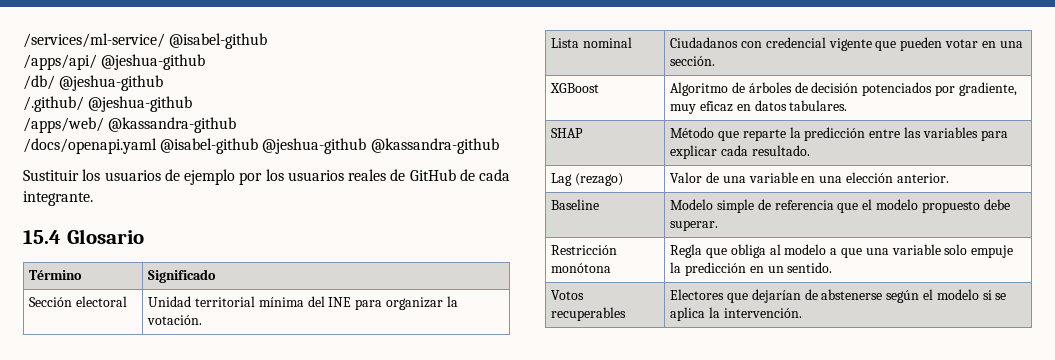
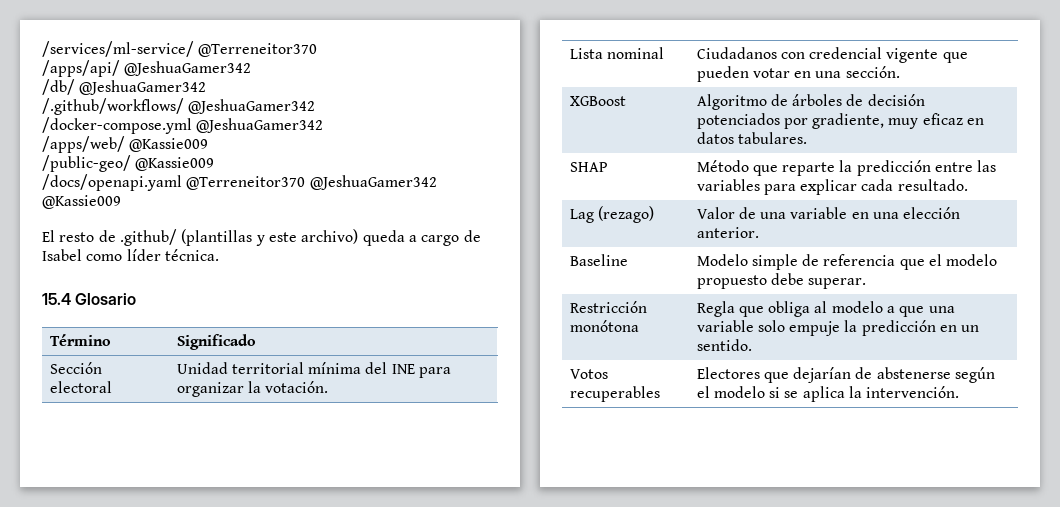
[169,33,268,49] @isabel-github -> [198,43,318,57] @Terreneitor370
[101,54,206,70] @jeshua-github -> [124,61,252,76] @JeshuaGamer342
[59,75,164,91] [23,96,193,112] [23,117,237,133] [23,138,499,154] [23,169,510,185] [23,191,93,206] @jeshua-github // /.github/ @jeshua-github // /apps/web/ @kassandra-github // /docs/openapi.yaml @isabel-github @jeshua-github @kassandra-github // Sustituir los usuarios de ejemplo por los usuarios reales de GitHub de cada integrante. -> [79,80,207,95] [42,98,316,115] [42,117,324,134] [42,136,209,153] [42,155,215,172] [42,174,437,191] [42,195,121,209] [42,229,481,246] [42,249,219,261] @JeshuaGamer342 // /.github/workflows/ @JeshuaGamer342 // /docker-compose.yml @JeshuaGamer342 // /apps/web/ @Kassie009 // /public-geo/ @Kassie009 // /docs/openapi.yaml @Terreneitor370 @JeshuaGamer342 @Kassie009 // El resto de .github/ (plantillas y este archivo) queda a cargo de Isabel como líder técnica.

